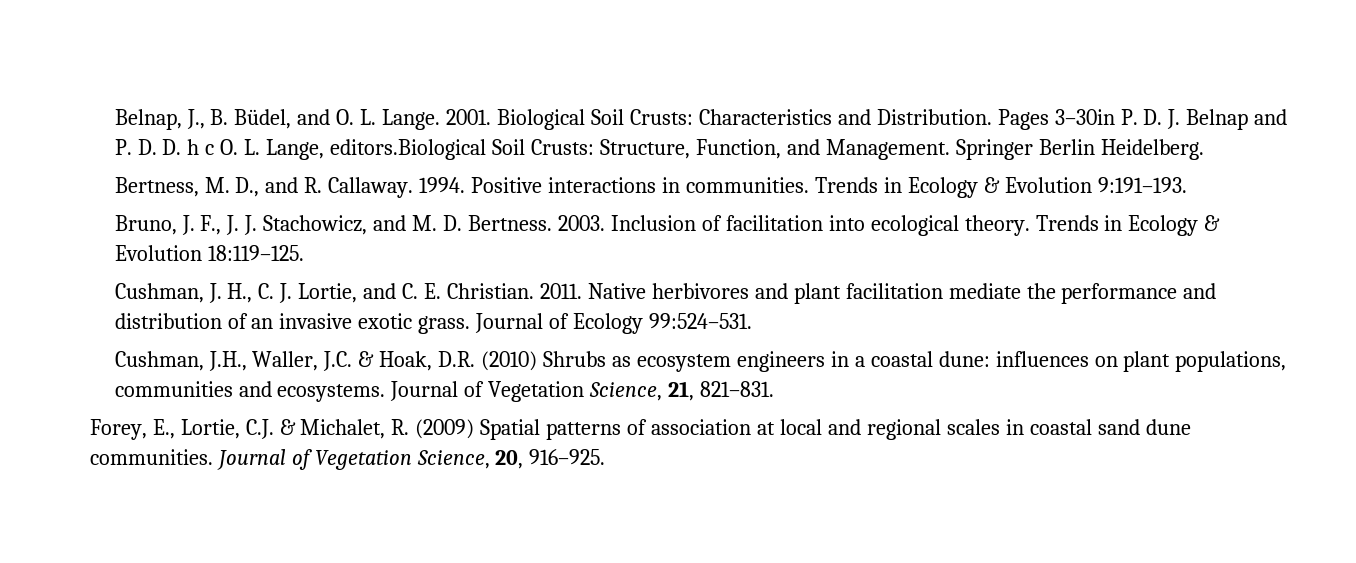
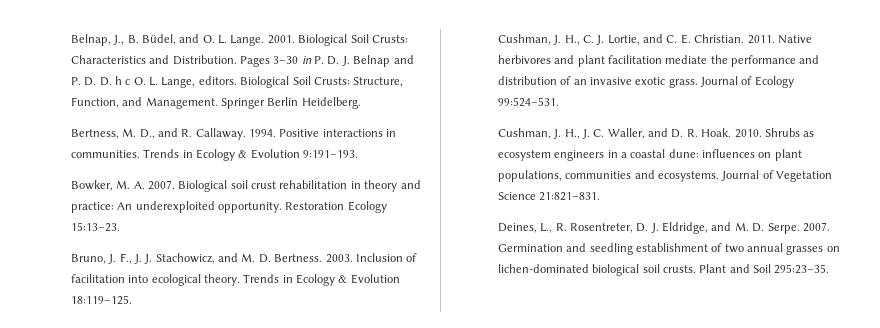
[1054,109,1115,125] 3–30in -> [273,56,312,64] 3–30 in
[330,139,487,160] editors.Biological -> [198,76,290,88] editors. Biological
(1187, 185) none -> [70,180,421,192] [70,201,387,213] [70,222,120,232] // Bowker, M. A. 2007. Biological soil crust rehabilitation in theory and practice: An underexploited opportunity. Restoration Ecology 15:13–23.
[208,351,538,371] J.H., Waller, J.C. & Hoak, D.R. (2010) -> [553,128,762,139] J. H., J. C. Waller, and D. R. Hoak. 2010.
[589,381,775,401] [89,419,1191,440] [89,449,606,470] Science, 21, 821–831. // Forey, E., Lortie, C.J. & Michalet, R. (2009) Spatial patterns of association at local and regional scales in coastal sand dune communities. Journal of Vegetation Science, 20, 916–925. -> [497,192,601,201] [497,222,830,234] [497,243,840,255] [497,264,830,276] Science 21:821–831. // Deines, L., R. Rosentreter, D. J. Eldridge, and M. D. Serpe. 2007. Germination and seedling establishment of two annual grasses on lichen-dominated biological soil crusts. Plant and Soil 295:23–35.

